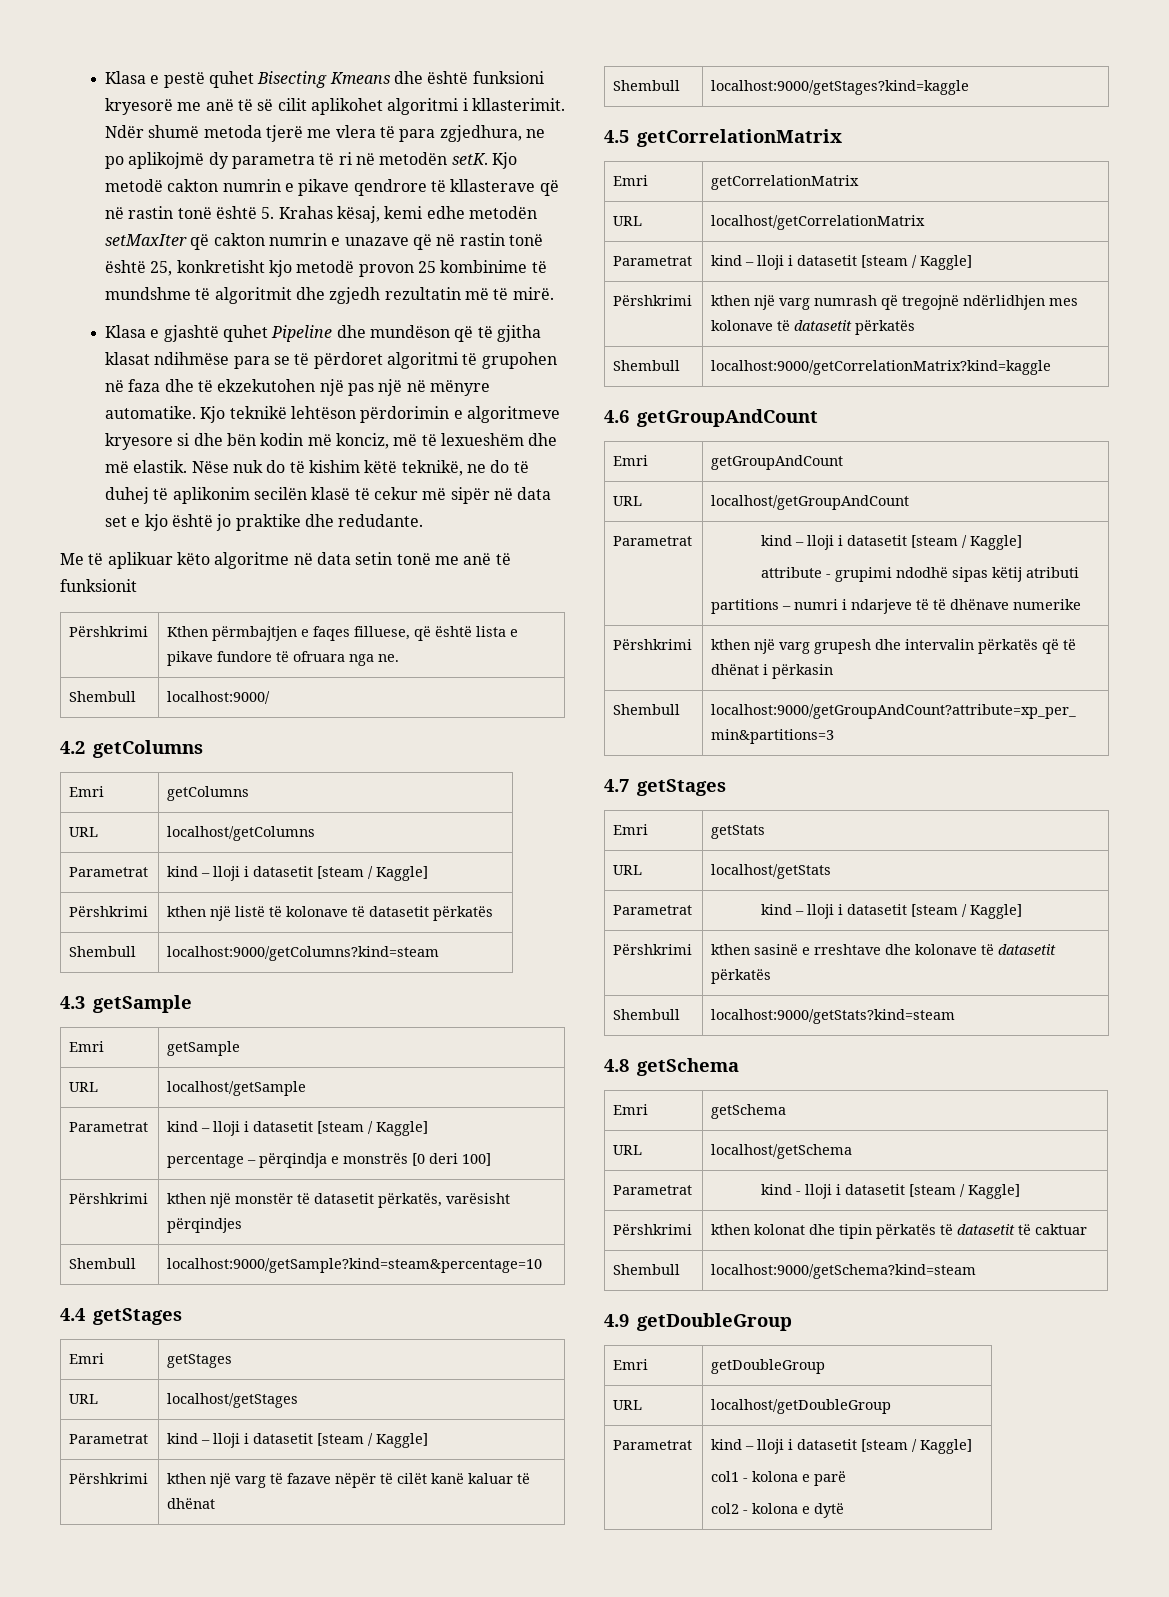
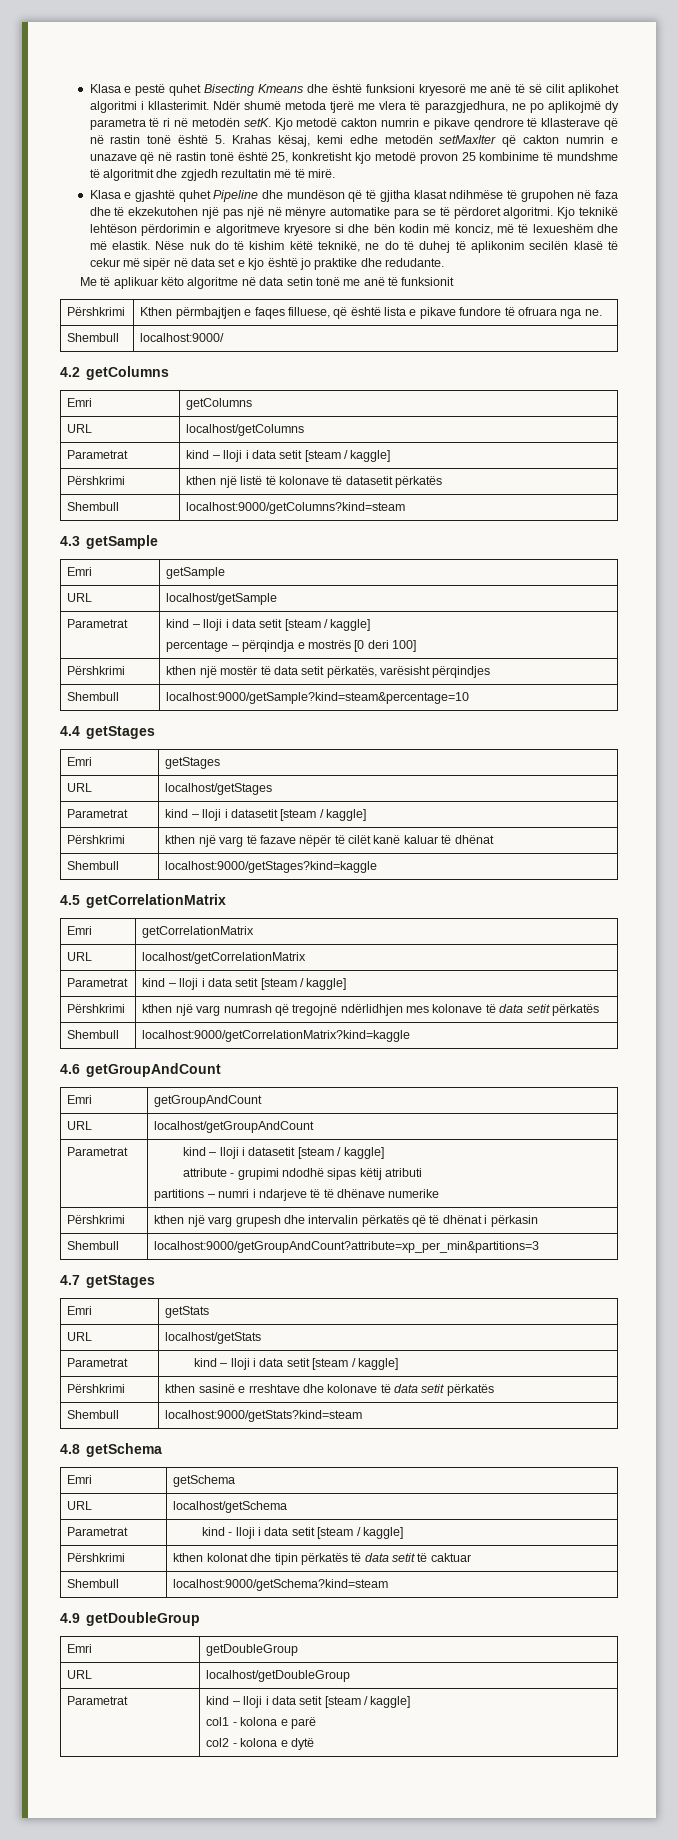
[399,125,522,142] para zgjedhura, -> [424,101,508,113] parazgjedhura,
[233,352,458,369] para se të përdoret algoritmi -> (504, 194) none
[104,406,196,419] automatike. -> [330,207,554,219] automatike para se të përdoret algoritmi.
[253,866,429,881] datasetit [steam / Kaggle] -> [251,450,391,462] data setit [steam / kaggle]
[253,1121,429,1136] datasetit [steam / Kaggle] -> [231,619,371,631] data setit [steam / kaggle]
[343,1153,409,1164] monstrës -> [307,640,351,649] mostrës
[235,1193,375,1204] monstër të datasetit -> [220,666,325,675] mostër të data setit
[376,1433,429,1448] Kaggle] -> [326,809,367,821] kaggle]
[797,255,973,270] datasetit [steam / Kaggle] -> [207,978,347,990] data setit [steam / kaggle]
[794,320,853,331] datasetit -> [499,1004,550,1013] data setit
[969,535,1022,550] Kaggle] -> [343,1147,384,1159] kaggle]
[846,904,1022,919] datasetit [steam / Kaggle] -> [259,1358,398,1370] data setit [steam / kaggle]
[998,944,1057,955] datasetit -> [394,1384,445,1393] data setit
[844,1184,1020,1199] datasetit [steam / Kaggle] -> [264,1527,403,1539] data setit [steam / kaggle]
[957,1224,1016,1235] datasetit -> [364,1553,416,1562] data setit
[797,1439,973,1454] datasetit [steam / Kaggle] -> [271,1696,411,1708] data setit [steam / kaggle]

